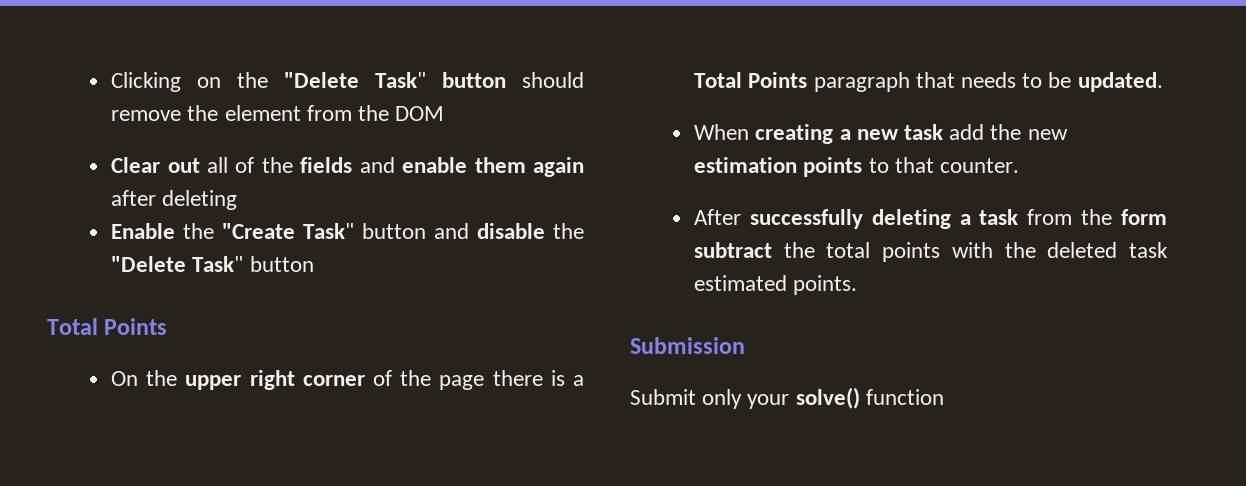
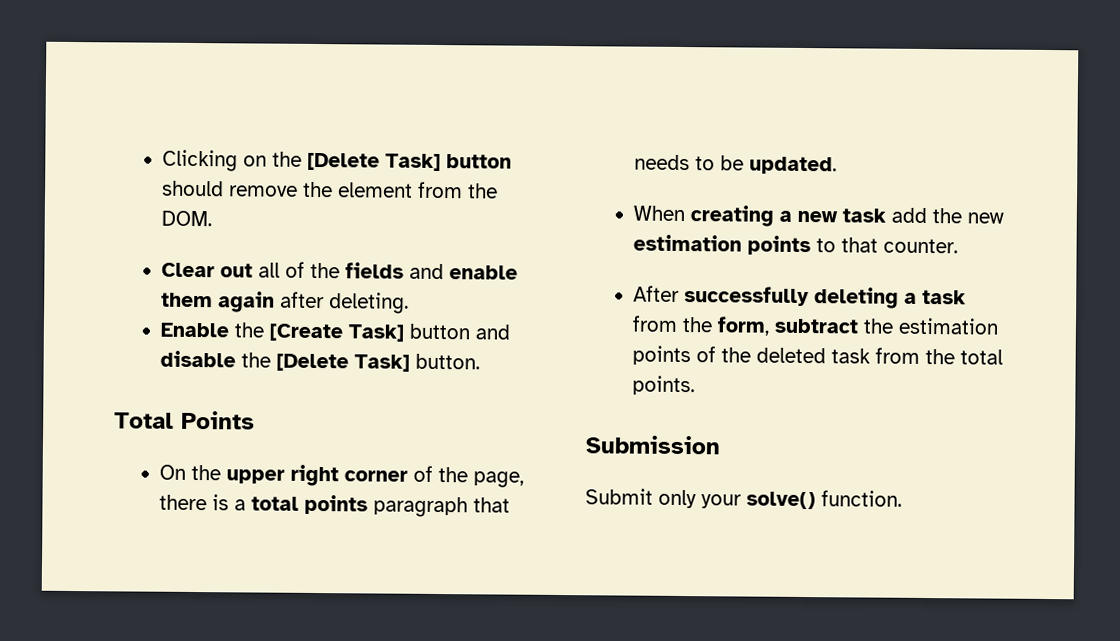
[284,72,427,88] "Delete Task" -> [307,152,442,172] [Delete Task]
[395,106,445,121] DOM -> [161,210,213,227] DOM.
[162,190,238,210] deleting -> [329,292,410,314] deleting.
[222,223,355,239] "Create Task" -> [269,323,405,342] [Create Task]
[111,256,314,272] "Delete Task" button -> [276,353,481,372] [Delete Task] button.
[439,375,485,390] page -> [473,471,525,488] page,
[694,72,808,88] Total Points -> [251,494,369,515] total points
[1121,209,1167,225] form -> [717,316,771,336] form,
[826,242,1168,262] [694,275,788,291] total points with the deleted task estimated -> [898,317,1000,335] [632,345,1004,366] estimation points of the deleted task from the total
[865,389,944,405] function -> [821,490,902,507] function.

